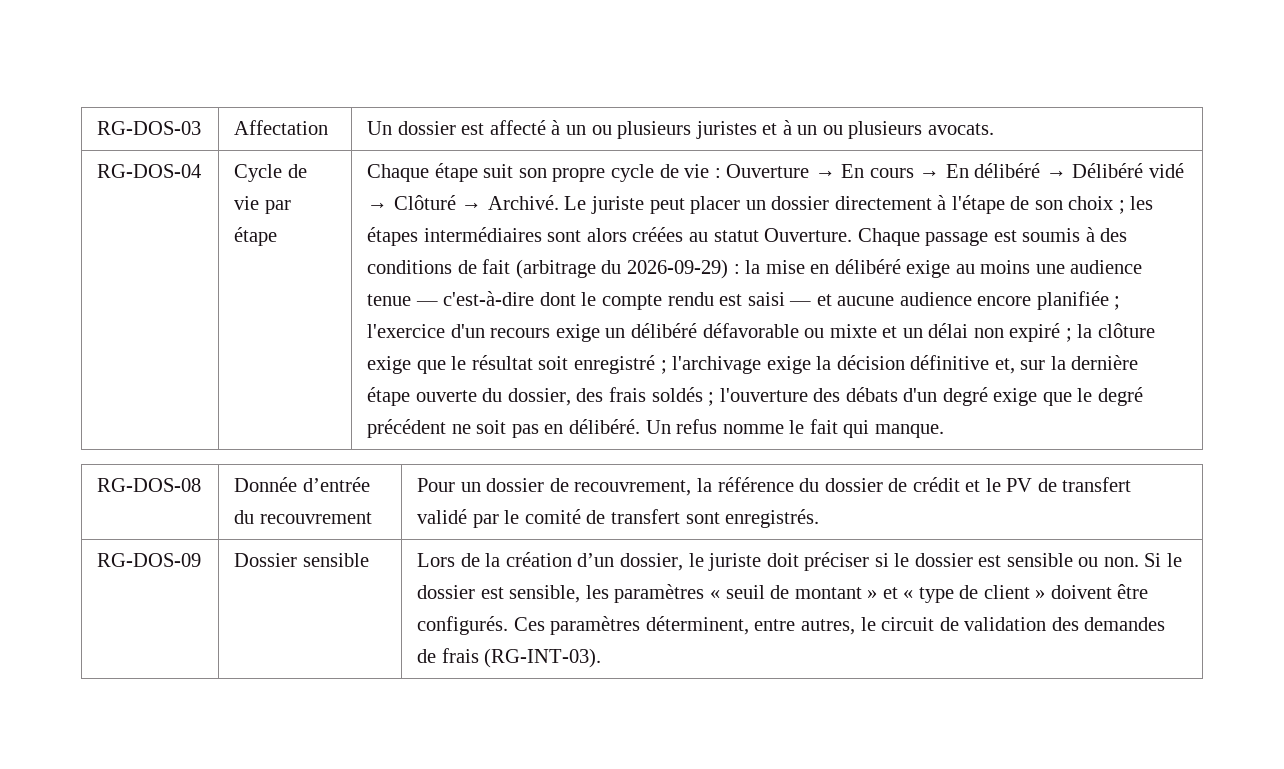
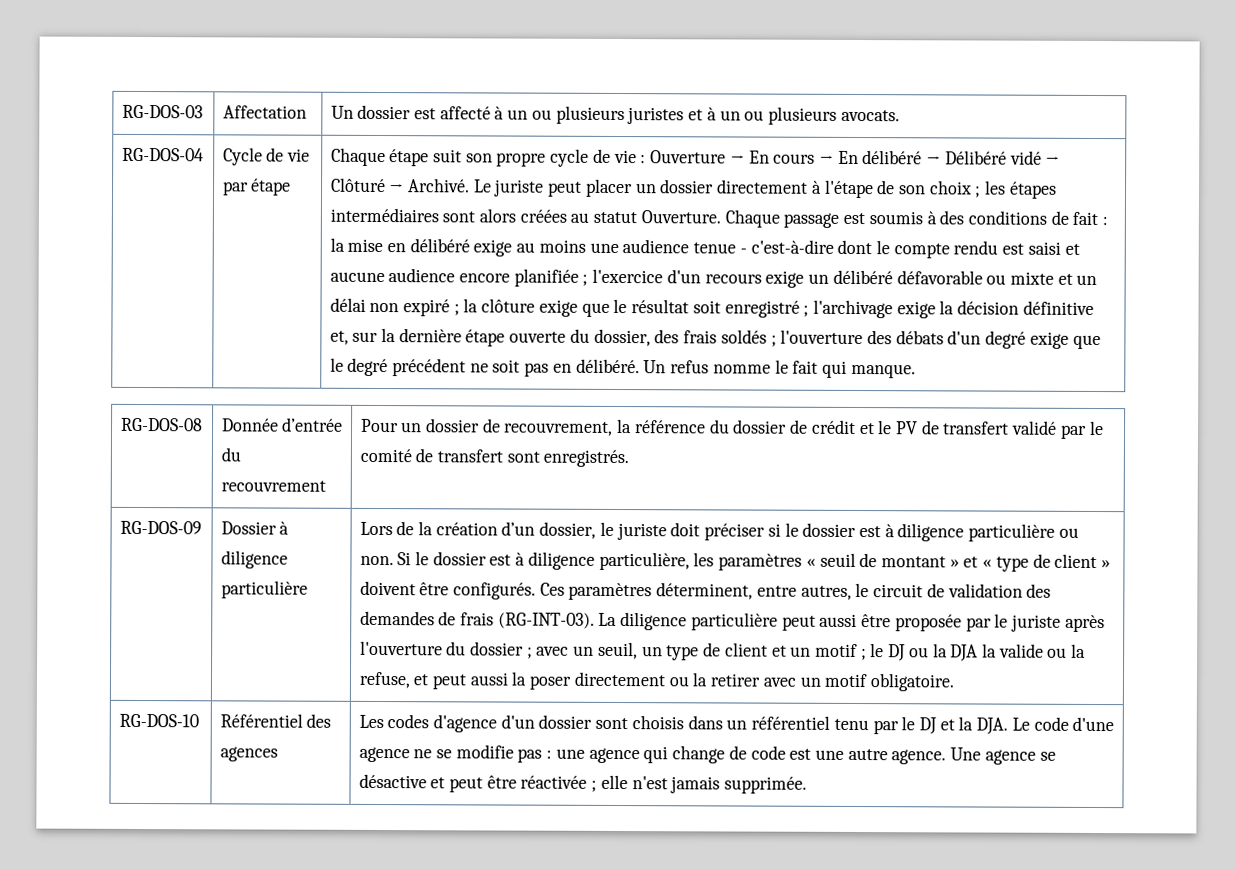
[515,259,728,279] (arbitrage du 2026-09-29) -> (1099, 218) none
[415,301,438,306] — -> [739,248,747,254] -
[789,301,812,306] — -> (1061, 248) none
[302,553,369,567] sensible -> [279,521,290,535] [220,550,288,569] [220,580,308,599] à diligence particulière
[1006,553,1073,567] sensible -> [884,523,1056,542] à diligence particulière
[509,585,581,603] sensible, -> [515,551,690,571] à diligence particulière,
(602, 658) none -> [598,612,1105,633] [359,640,1087,662] [358,671,955,692] [118,713,199,728] [219,713,332,728] [219,746,278,762] [358,714,1115,735] [358,744,1056,765] [358,773,808,794] La diligence particulière peut aussi être proposée par le juriste après l'ouverture du dossier ; avec un seuil, un type de client et un motif ; le DJ ou la DJA la valide ou la refuse, et peut aussi la poser directement ou la retirer avec un motif obligatoire. // RG-DOS-10 | Référentiel des agences | Les codes d'agence d'un dossier sont choisis dans un référentiel tenu par le DJ et la DJA. Le code d'une agence ne se modifie pas : une agence qui change de code est une autre agence. Une agence se désactive et peut être réactivée ; elle n'est jamais supprimée.

